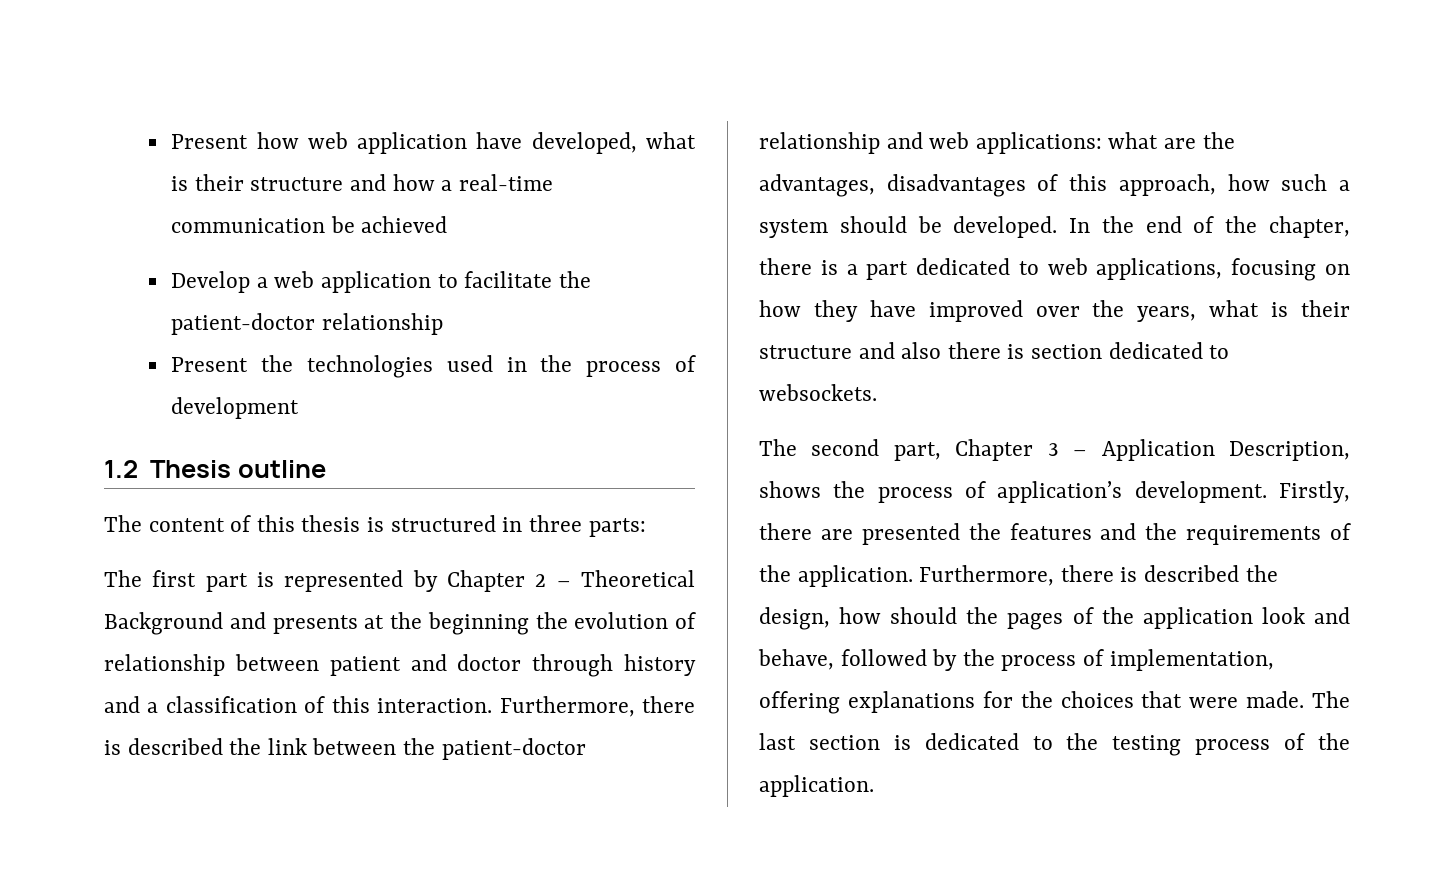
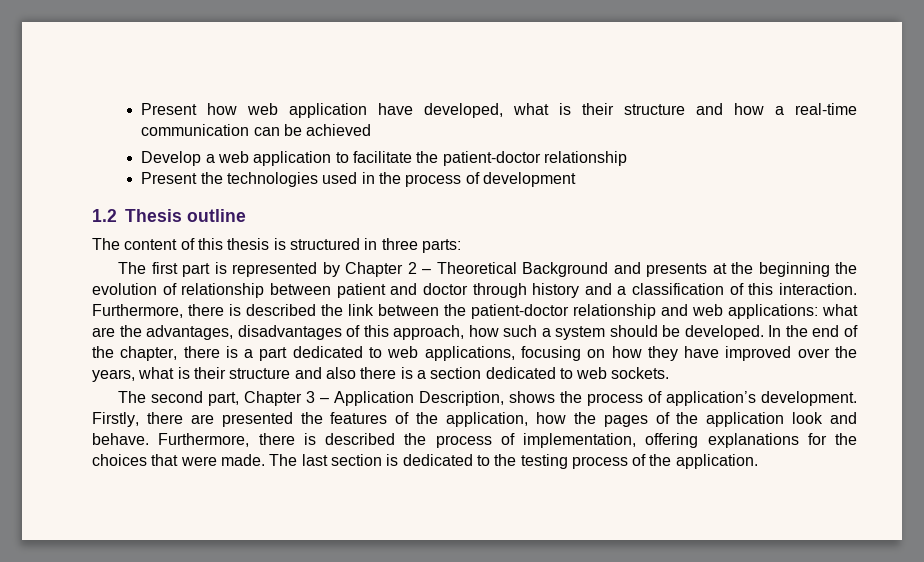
(326, 225) none -> [253,127,280,136] can
(1025, 351) none -> [416,370,426,379] a
[759,384,877,401] websockets. -> [576,367,670,379] web sockets.
[1100,523,1351,545] [759,565,1278,587] [759,607,958,630] and the requirements of the application. Furthermore, there is described the design, how should -> [395,412,566,427] of the application, how
[758,649,958,671] behave, followed by -> [92,433,395,447] behave. Furthermore, there is described

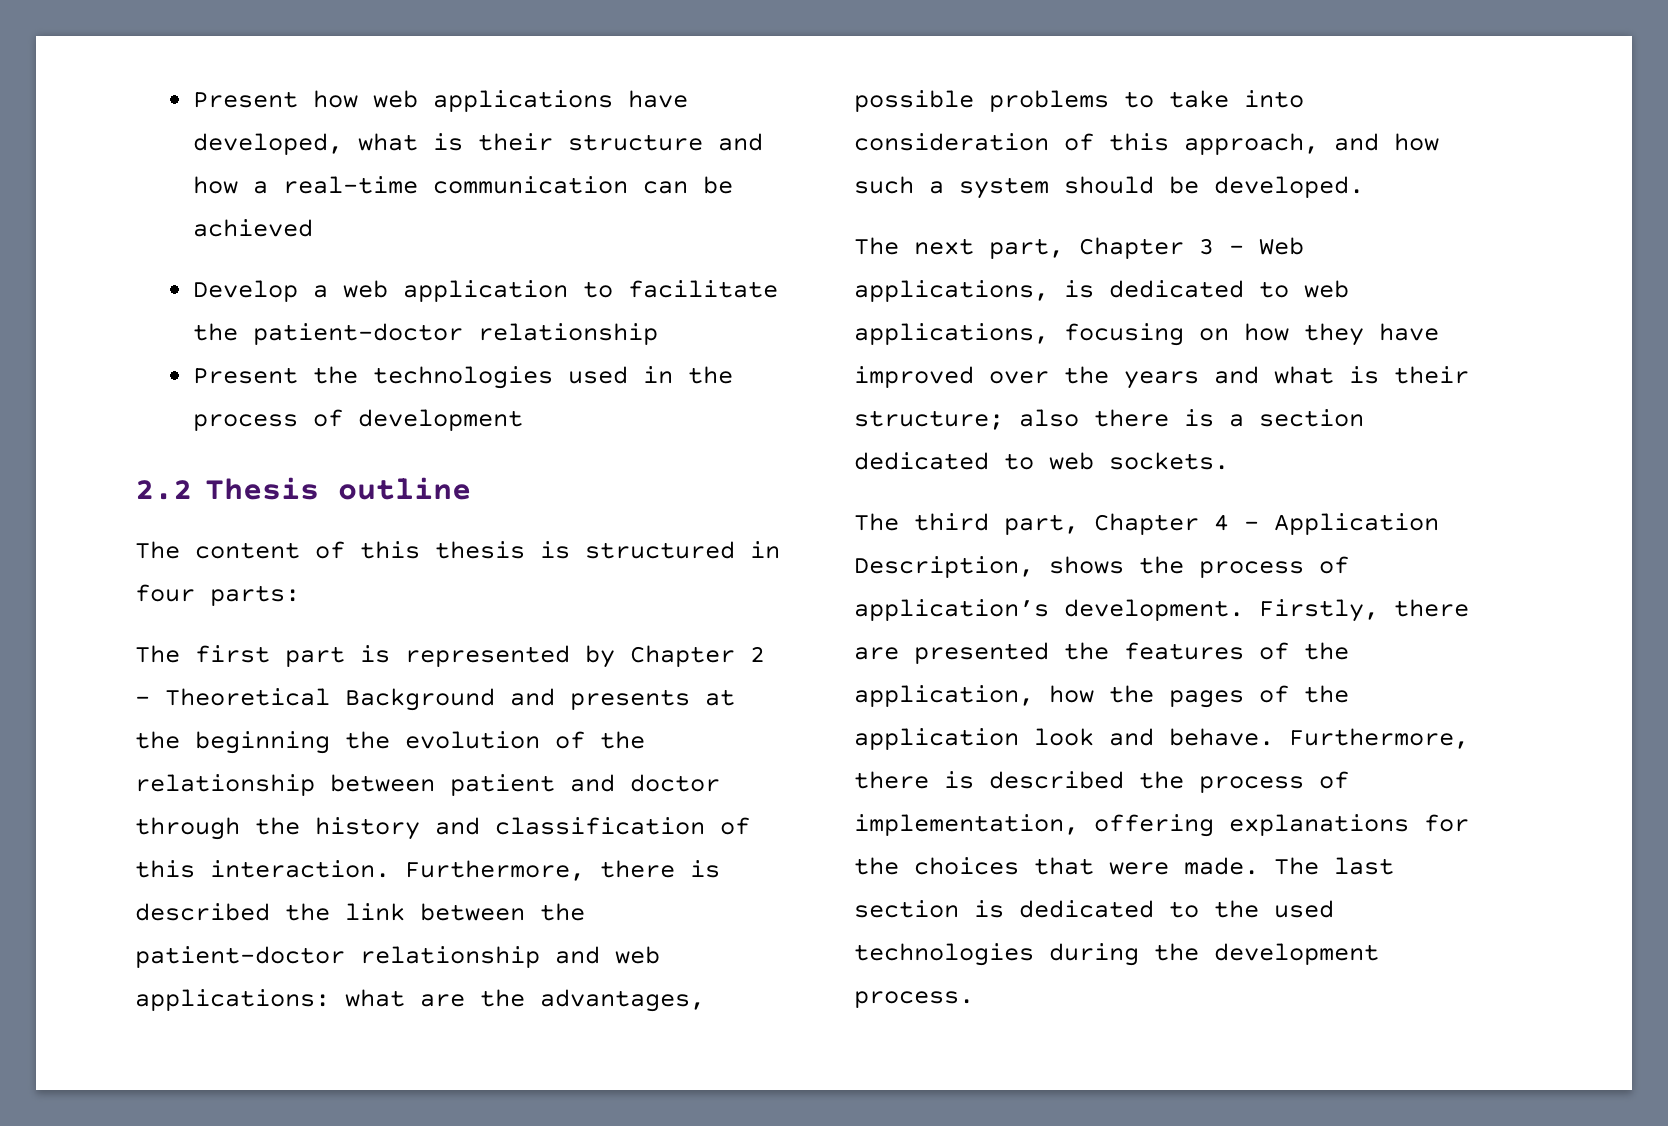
[289,103,368,118] application -> [433,90,614,112] applications
[92,209,117,222] 1.2 -> [135,480,192,500] 2.2
[381,238,418,250] three -> [135,584,195,602] four
(177, 289) none -> [600,731,645,749] the
(527, 290) none -> [255,817,300,835] the
[617,286,627,295] a -> (480, 826) none
[237,325,342,340] disadvantages -> [854,90,1304,112] [854,133,1049,151] possible problems to take into consideration
(465, 332) none -> [1334,133,1379,151] and
[768,325,858,337] [92,346,288,361] In the end of the chapter, there is a part -> [854,237,1304,259] [854,280,1094,302] // The next part, Chapter 3 – Web applications, is
[92,367,322,382] years, what is their structure and -> [1124,366,1469,389] [854,410,1004,430] years and what is their structure;
[151,391,316,406] second part, Chapter 3 -> [914,513,1229,535] third part, Chapter 4
[520,454,758,469] testing process of the application. -> [1274,900,1334,918] [854,943,1379,966] [854,991,974,1008] used technologies during the development process.

